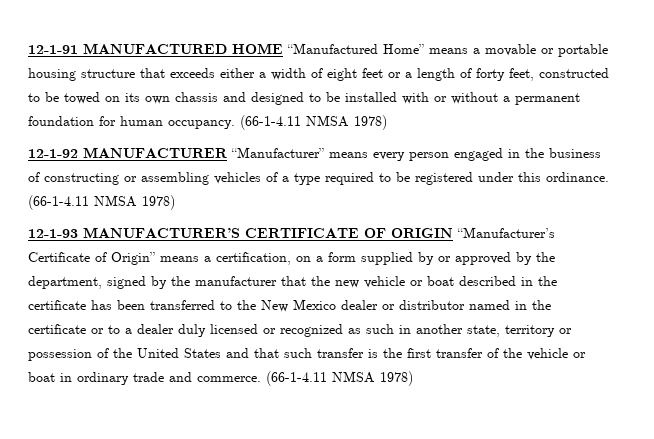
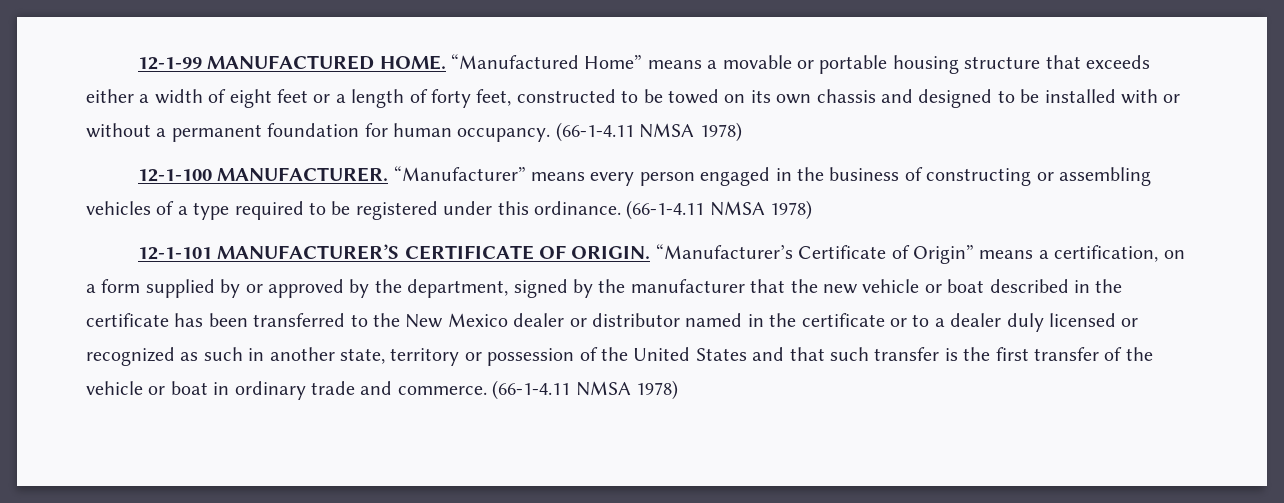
[28,43,283,54] 12-1-91 MANUFACTURED HOME -> [137,55,446,70] 12-1-99 MANUFACTURED HOME.
[28,147,228,158] 12-1-92 MANUFACTURER -> [137,167,389,182] 12-1-100 MANUFACTURER.
[28,229,78,238] 12-1-93 -> [137,247,212,260] 12-1-101
[391,228,453,238] ORIGIN -> [571,246,651,259] ORIGIN.

